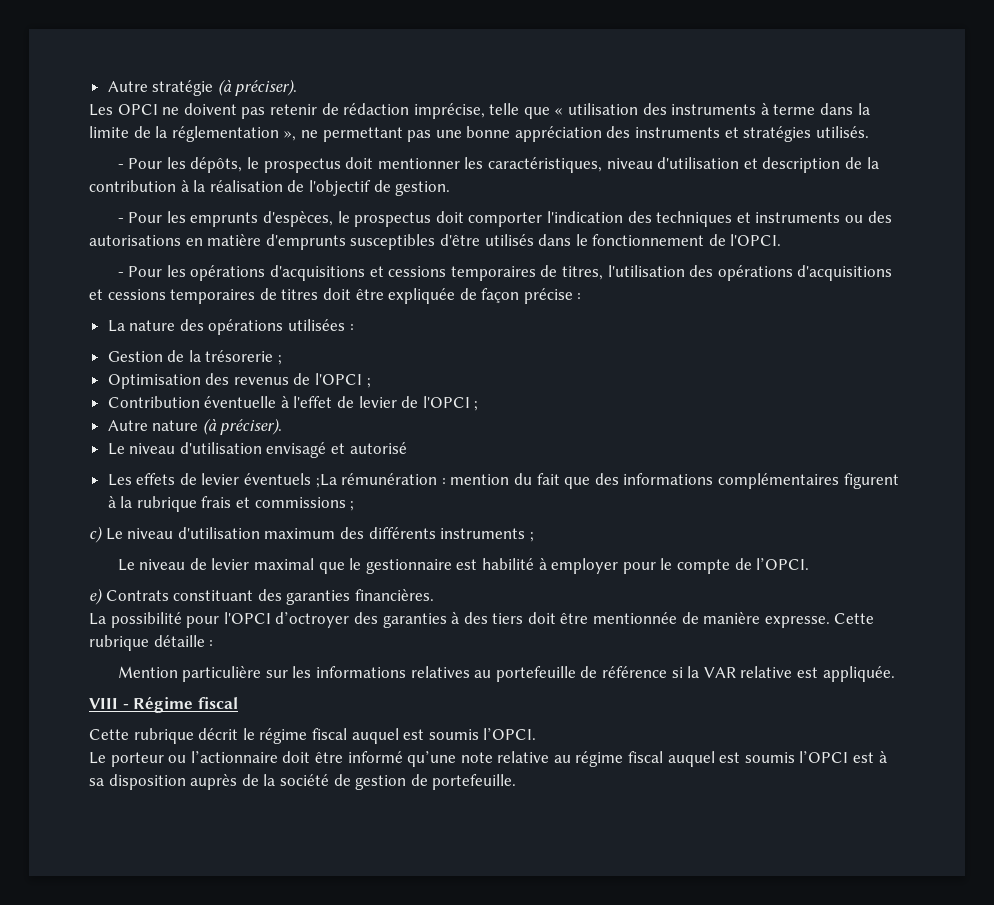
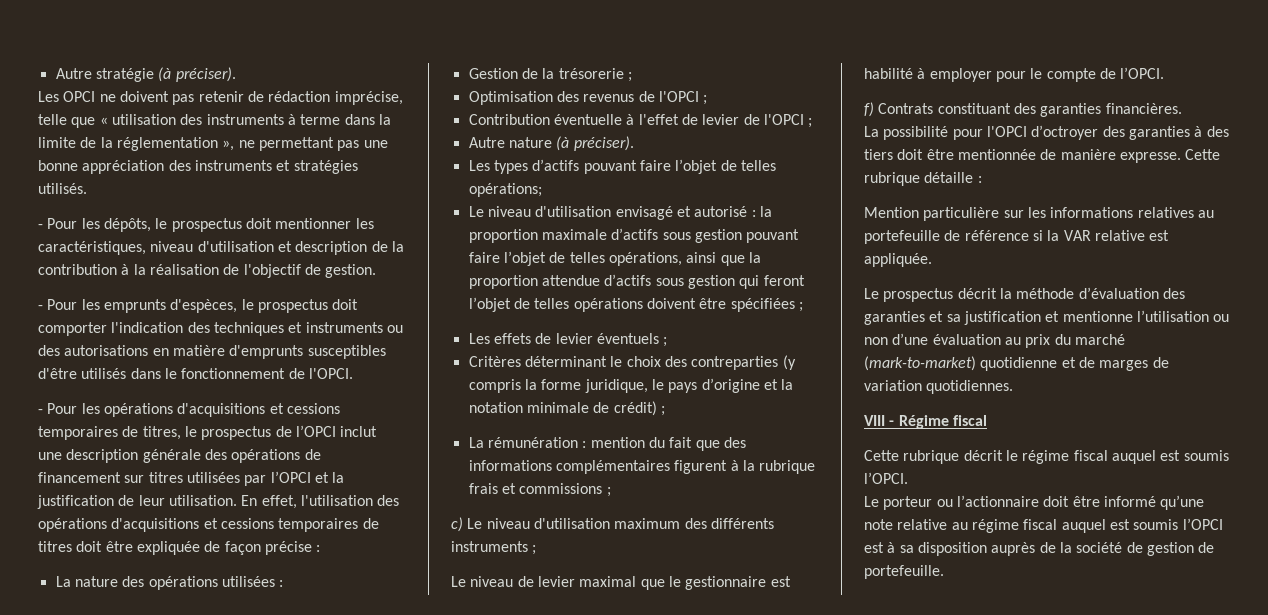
(604, 273) none -> [184,425,378,440] [38,449,321,463] [38,471,345,486] [37,495,297,509] le prospectus de l’OPCI inclut une description générale des opérations de financement sur titres utilisées par l’OPCI et la justification de leur utilisation. En effet,
(283, 426) none -> [468,159,776,174] [468,183,542,197] // Les types d’actifs pouvant faire l’objet de telles opérations;
(407, 448) none -> [751,206,772,217] [468,228,800,243] [468,251,761,266] [468,274,805,289] [468,297,803,312] : la proportion maximale d’actifs sous gestion pouvant faire l’objet de telles opérations, ainsi que la proportion attendue d’actifs sous gestion qui feront l’objet de telles opérations doivent être spécifiées ;
[315,474,337,488] ;La -> [663,337,668,347] [468,355,796,370] [468,378,794,393] [468,401,665,416] [468,437,484,448] ; // Critères déterminant le choix des contreparties (y compris la forme juridique, le pays d’origine et la notation minimale de crédit) ; // La
[89,588,103,605] e) -> [864,102,874,117] f)
(895, 674) none -> [864,287,1185,302] [864,310,1230,325] [864,333,1125,348] [864,356,1169,371] [864,380,1014,394] // Le prospectus décrit la méthode d’évaluation des garanties et sa justification et mentionne l’utilisation ou non d’une évaluation au prix du marché (mark-to-market) quotidienne et de marges de variation quotidiennes.

